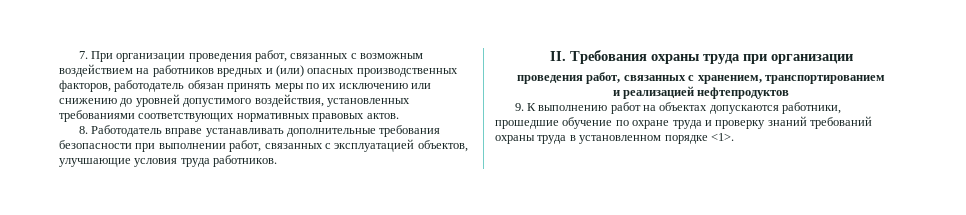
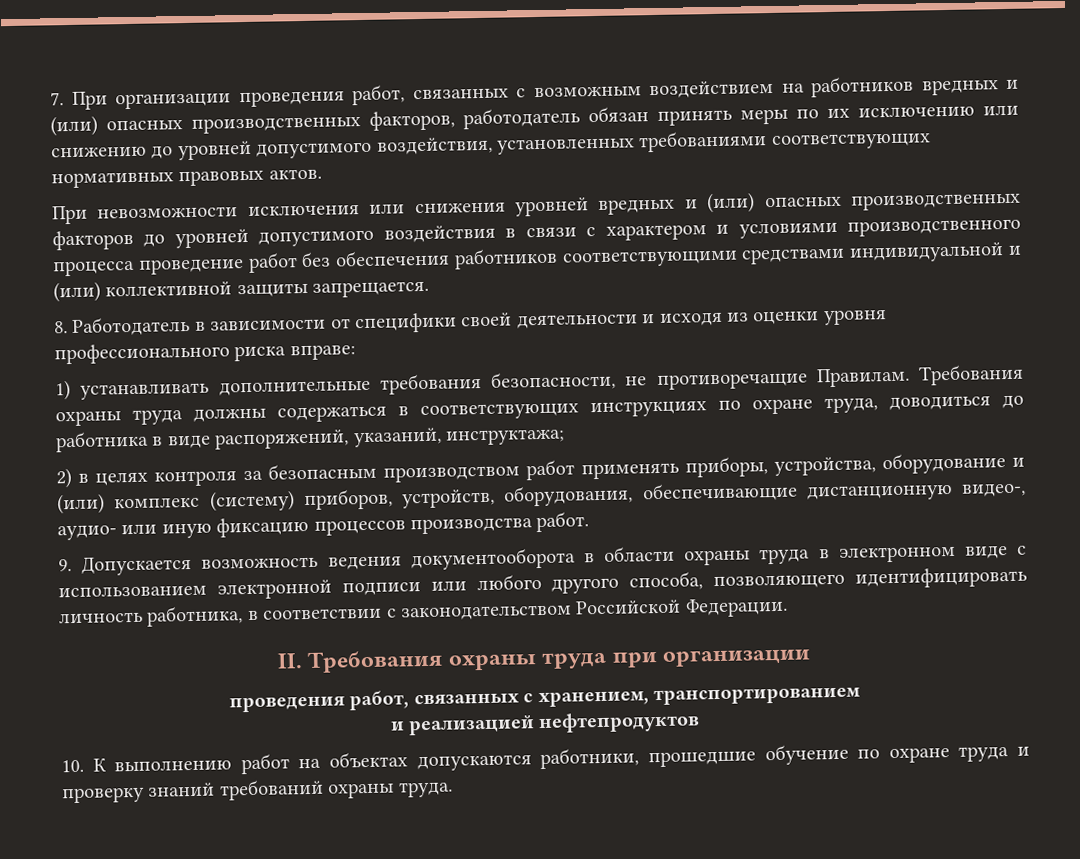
[78,125,441,137] [59,139,468,152] [59,155,278,167] 8. Работодатель вправе устанавливать дополнительные требования безопасности при выполнении работ, связанных с эксплуатацией объектов, улучшающие условия труда работников. -> [52,192,1021,225] [52,218,1022,251] [53,242,1023,277] [53,280,430,303] [54,309,887,336] [54,342,356,365] [55,363,1024,401] [55,394,1024,427] [55,427,565,453] [56,452,1025,489] [57,481,1026,515] [57,511,590,541] [58,545,1027,576] [58,566,1027,600] [59,597,788,627] При невозможности исключения или снижения уровней вредных и (или) опасных производственных факторов до уровней допустимого воздействия в связи с характером и условиями производственного процесса проведение работ без обеспечения работников соответствующими средствами индивидуальной и (или) коллективной защиты запрещается. // 8. Работодатель в зависимости от специфики своей деятельности и исходя из оценки уровня профессионального риска вправе: // 1) устанавливать дополнительные требования безопасности, не противоречащие Правилам. Требования охраны труда должны содержаться в соответствующих инструкциях по охране труда, доводиться до работника в виде распоряжений, указаний, инструктажа; // 2) в целях контроля за безопасным производством работ применять приборы, устройства, оборудование и (или) комплекс (систему) приборов, устройств, оборудования, обеспечивающие дистанционную видео-, аудио- или иную фиксацию процессов производства работ. // 9. Допускается возможность ведения документооборота в области охраны труда в электронном виде с использованием электронной подписи или любого другого способа, позволяющего идентифицировать личность работника, в соответствии с законодательством Российской Федерации.
[514,103,524,111] 9. -> [61,759,84,773] 10.
[537,133,734,144] труда в установленном порядке <1>. -> [398,781,453,798] труда.

